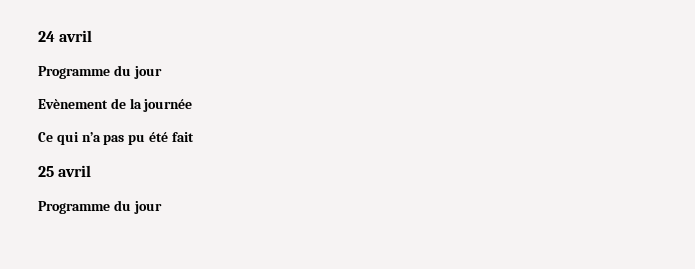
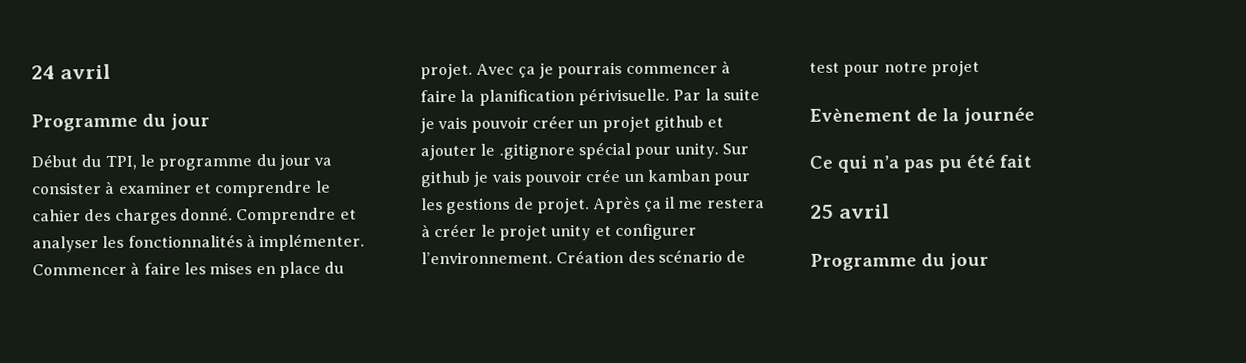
(162, 72) none -> [31,153,333,171] [31,180,331,198] [32,207,357,225] [32,233,366,253] [32,261,345,278] [420,60,731,80] [420,87,760,106] [420,115,725,134] [420,141,749,161] [420,169,752,188] [421,196,765,215] [421,223,697,241] [421,249,747,265] [809,59,980,77] // Début du TPI, le programme du jour va consister à examiner et comprendre le cahier des charges donné. Comprendre et analyser les fonctionnalités à implémenter. Commencer à faire les mises en place du projet. Avec ça je pourrais commencer à faire la planification périvisuelle. Par la suite je vais pouvoir créer un projet github et ajouter le .gitignore spécial pour unity. Sur github je vais pouvoir crée un kamban pour les gestions de projet. Après ça il me restera à créer le projet unity et configurer l’environnement. Création des scénario de test pour notre projet

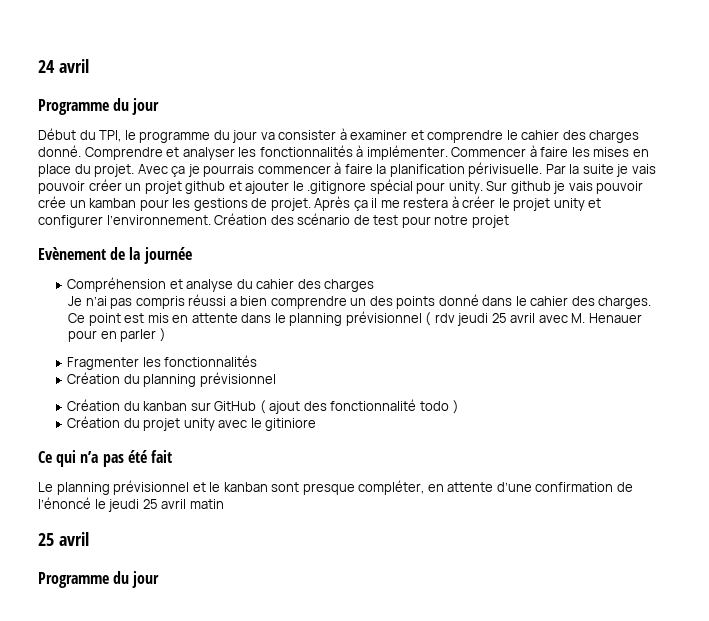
(1035, 116) none -> [67,277,375,292] [68,294,652,309] [68,311,642,326] [68,328,166,342] [67,355,258,370] [67,372,276,387] [67,399,459,414] [67,416,317,431] // Compréhension et analyse du cahier des charges // Je n’ai pas compris réussi a bien comprendre un des points donné dans le cahier des charges. Ce point est mis en attente dans le planning prévisionnel ( rdv jeudi 25 avril avec M. Henauer pour en parler ) // Fragmenter les fonctionnalités // Création du planning prévisionnel // Création du kanban sur GitHub ( ajout des fonctionnalité todo ) // Création du projet unity avec le gitiniore
[938,159,962,173] pu -> (124, 460) none
(1032, 161) none -> [38,480,633,495] [38,497,224,512] // Le planning prévisionnel et le kanban sont presque compléter, en attente d’une confirmation de l’énoncé le jeudi 25 avril matin

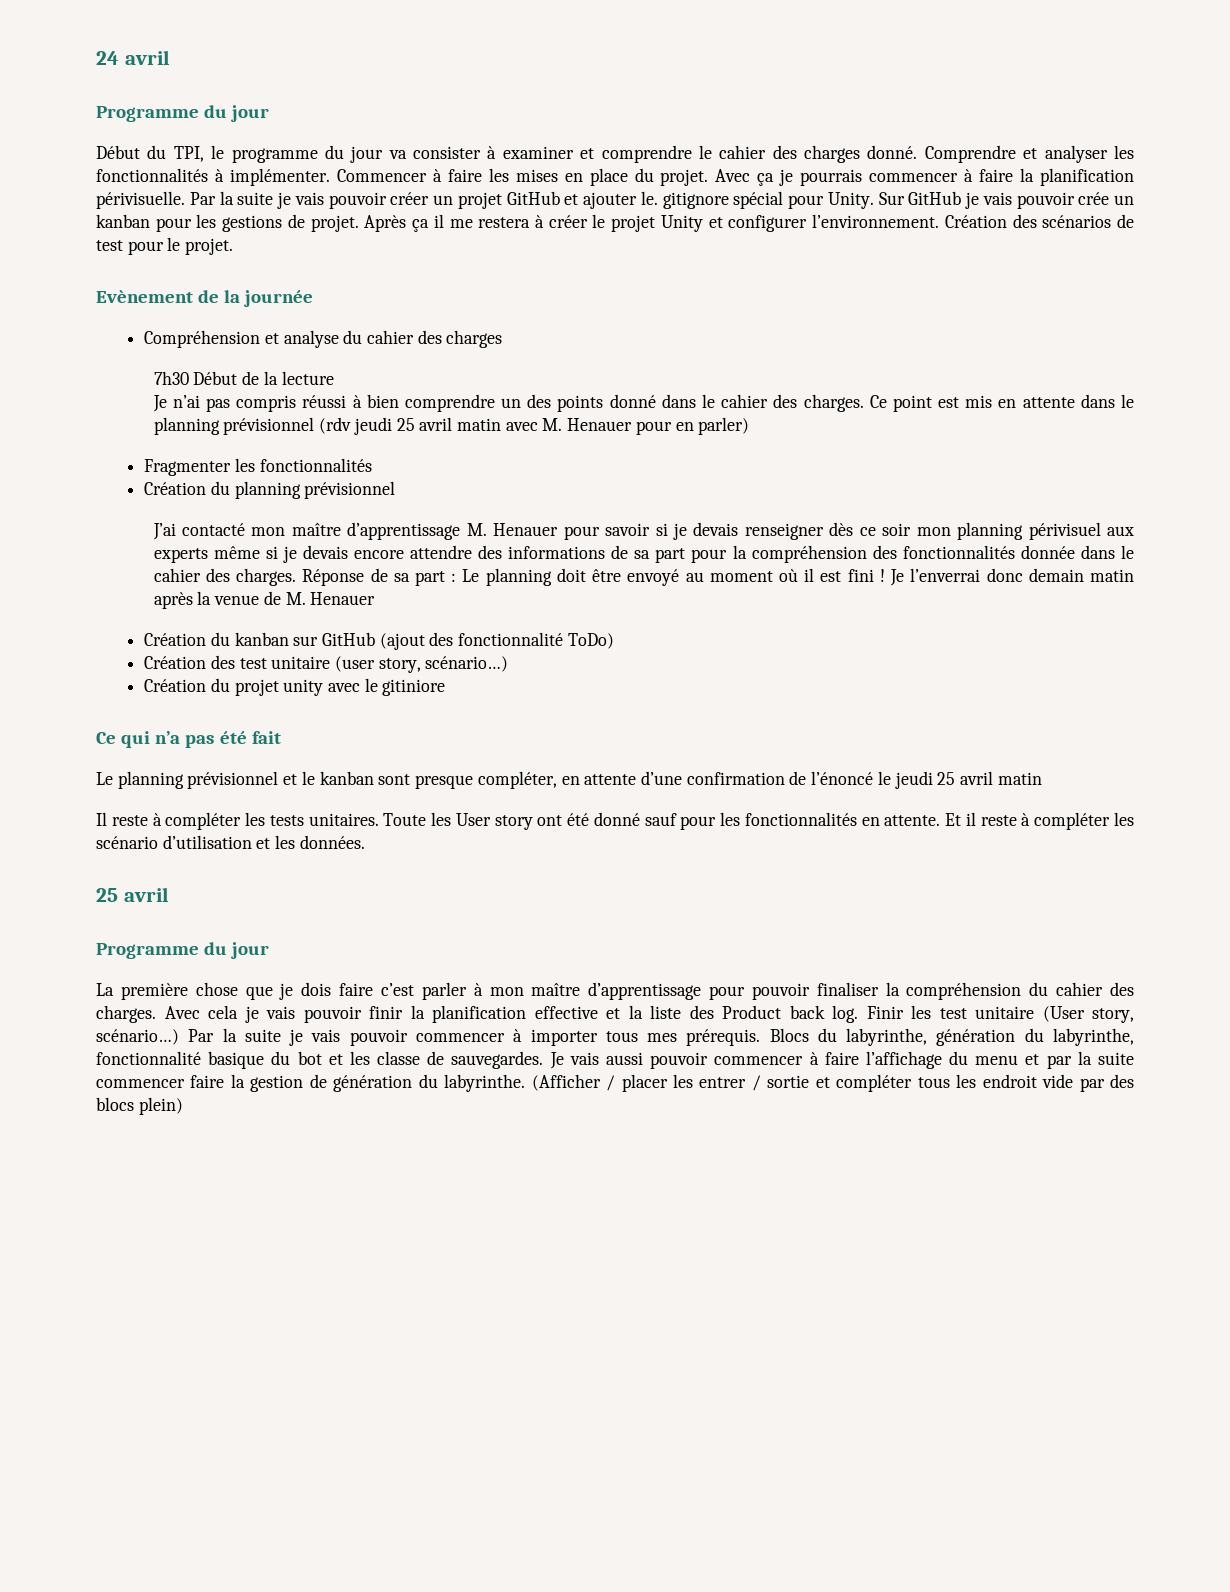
[185,181,226,194] github -> [506,191,560,205] GitHub
[292,179,551,194] le .gitignore spécial pour unity. Sur github -> [640,191,962,209] le. gitignore spécial pour Unity. Sur GitHub
[89,198,137,208] kamban -> [96,214,150,228] kanban
[553,198,585,211] unity -> [660,215,703,232] Unity
[297,213,351,225] scénario -> [1042,215,1112,228] scénarios
[434,215,509,228] notre projet -> [167,237,234,255] le projet.
(375, 285) none -> [153,371,334,385] // 7h30 Début de la lecture
[229,298,237,306] a -> [352,395,362,408] à
[425,312,536,326] ( rdv jeudi 25 avril -> [319,417,501,435] (rdv jeudi 25 avril matin
[120,328,166,342] parler ) -> [698,417,750,435] parler)
(276, 379) none -> [152,522,1134,540] [153,545,1134,563] [153,568,1135,586] [153,591,376,609] // J’ai contacté mon maître d’apprentissage M. Henauer pour savoir si je devais renseigner dès ce soir mon planning périvisuel aux experts même si je devais encore attendre des informations de sa part pour la compréhension des fonctionnalités donnée dans le cahier des charges. Réponse de sa part : Le planning doit être envoyé au moment où il est fini ! Je l’enverrai donc demain matin après la venue de M. Henauer
[259,399,459,414] ( ajout des fonctionnalité todo ) -> [379,632,614,650] [144,655,509,673] (ajout des fonctionnalité ToDo) // Création des test unitaire (user story, scénario…)
(224, 504) none -> [96,812,1134,830] [96,835,365,849] // Il reste à compléter les tests unitaires. Toute les User story ont été donné sauf pour les fonctionnalités en attente. Et il reste à compléter les scénario d’utilisation et les données.
(160, 579) none -> [96,982,1135,1000] [96,1005,1134,1023] [96,1028,1135,1046] [96,1051,1134,1069] [96,1074,1135,1092] [96,1097,183,1115] // La première chose que je dois faire c’est parler à mon maître d’apprentissage pour pouvoir finaliser la compréhension du cahier des charges. Avec cela je vais pouvoir finir la planification effective et la liste des Product back log. Finir les test unitaire (User story, scénario…) Par la suite je vais pouvoir commencer à importer tous mes prérequis. Blocs du labyrinthe, génération du labyrinthe, fonctionnalité basique du bot et les classe de sauvegardes. Je vais aussi pouvoir commencer à faire l’affichage du menu et par la suite commencer faire la gestion de génération du labyrinthe. (Afficher / placer les entrer / sortie et compléter tous les endroit vide par des blocs plein)

